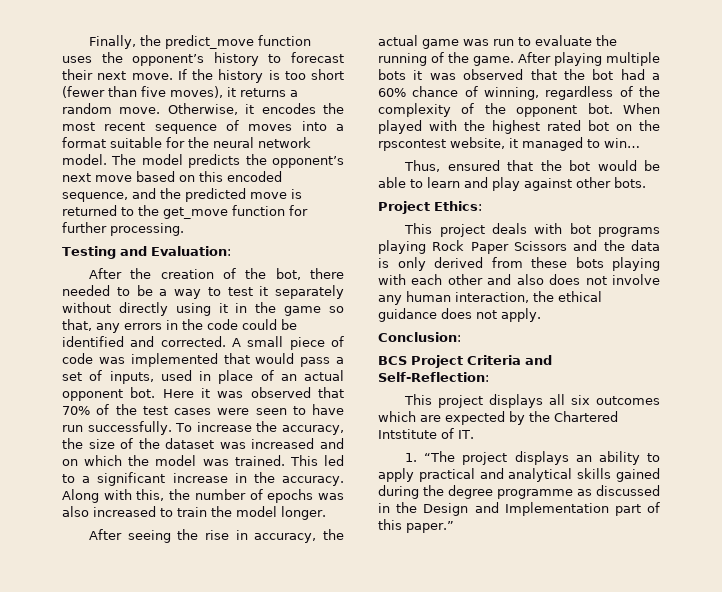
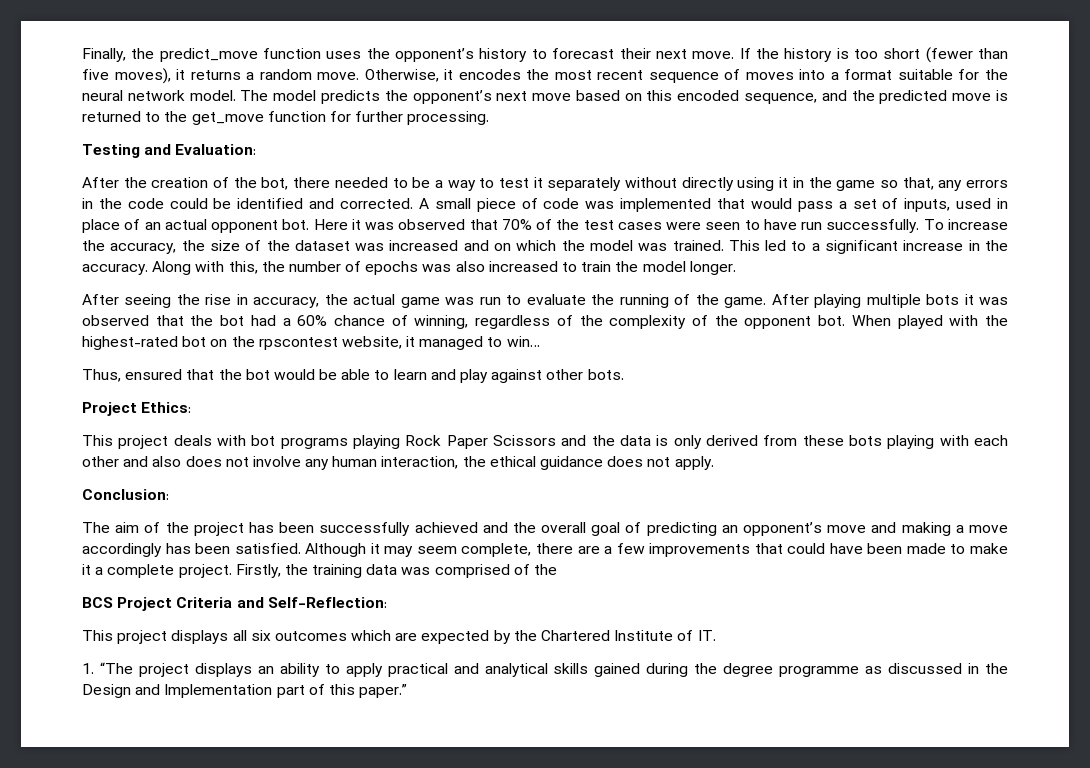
[492,120,581,134] highest rated -> [82,336,178,350] highest-rated
(461, 337) none -> [82,522,1008,536] [82,543,1008,557] [82,564,558,578] // The aim of the project has been successfully achieved and the overall goal of predicting an opponent’s move and making a move accordingly has been satisfied. Although it may seem complete, there are a few improvements that could have been made to make it a complete project. Firstly, the training data was comprised of the
[378,429,437,439] Intstitute -> [614,630,674,641] Institute

